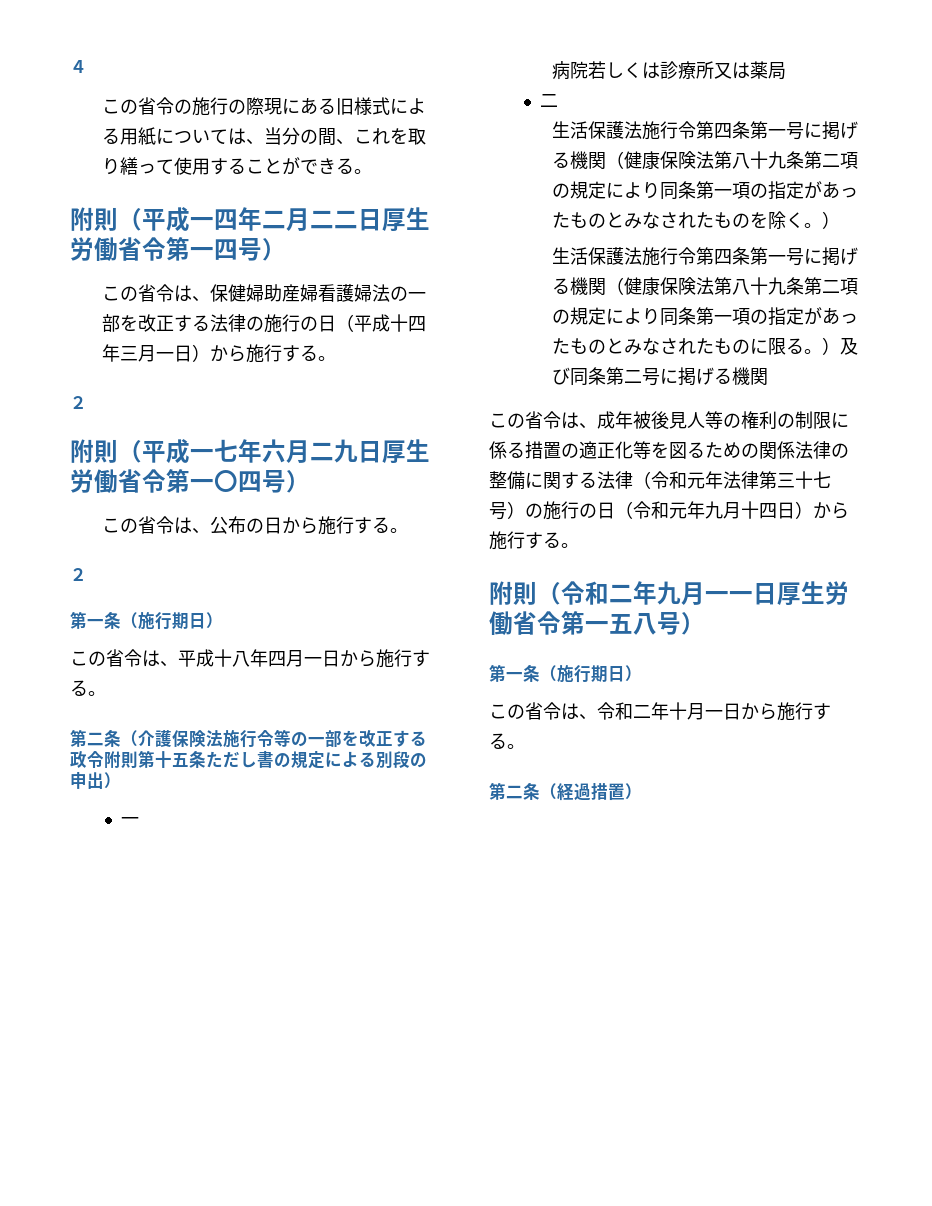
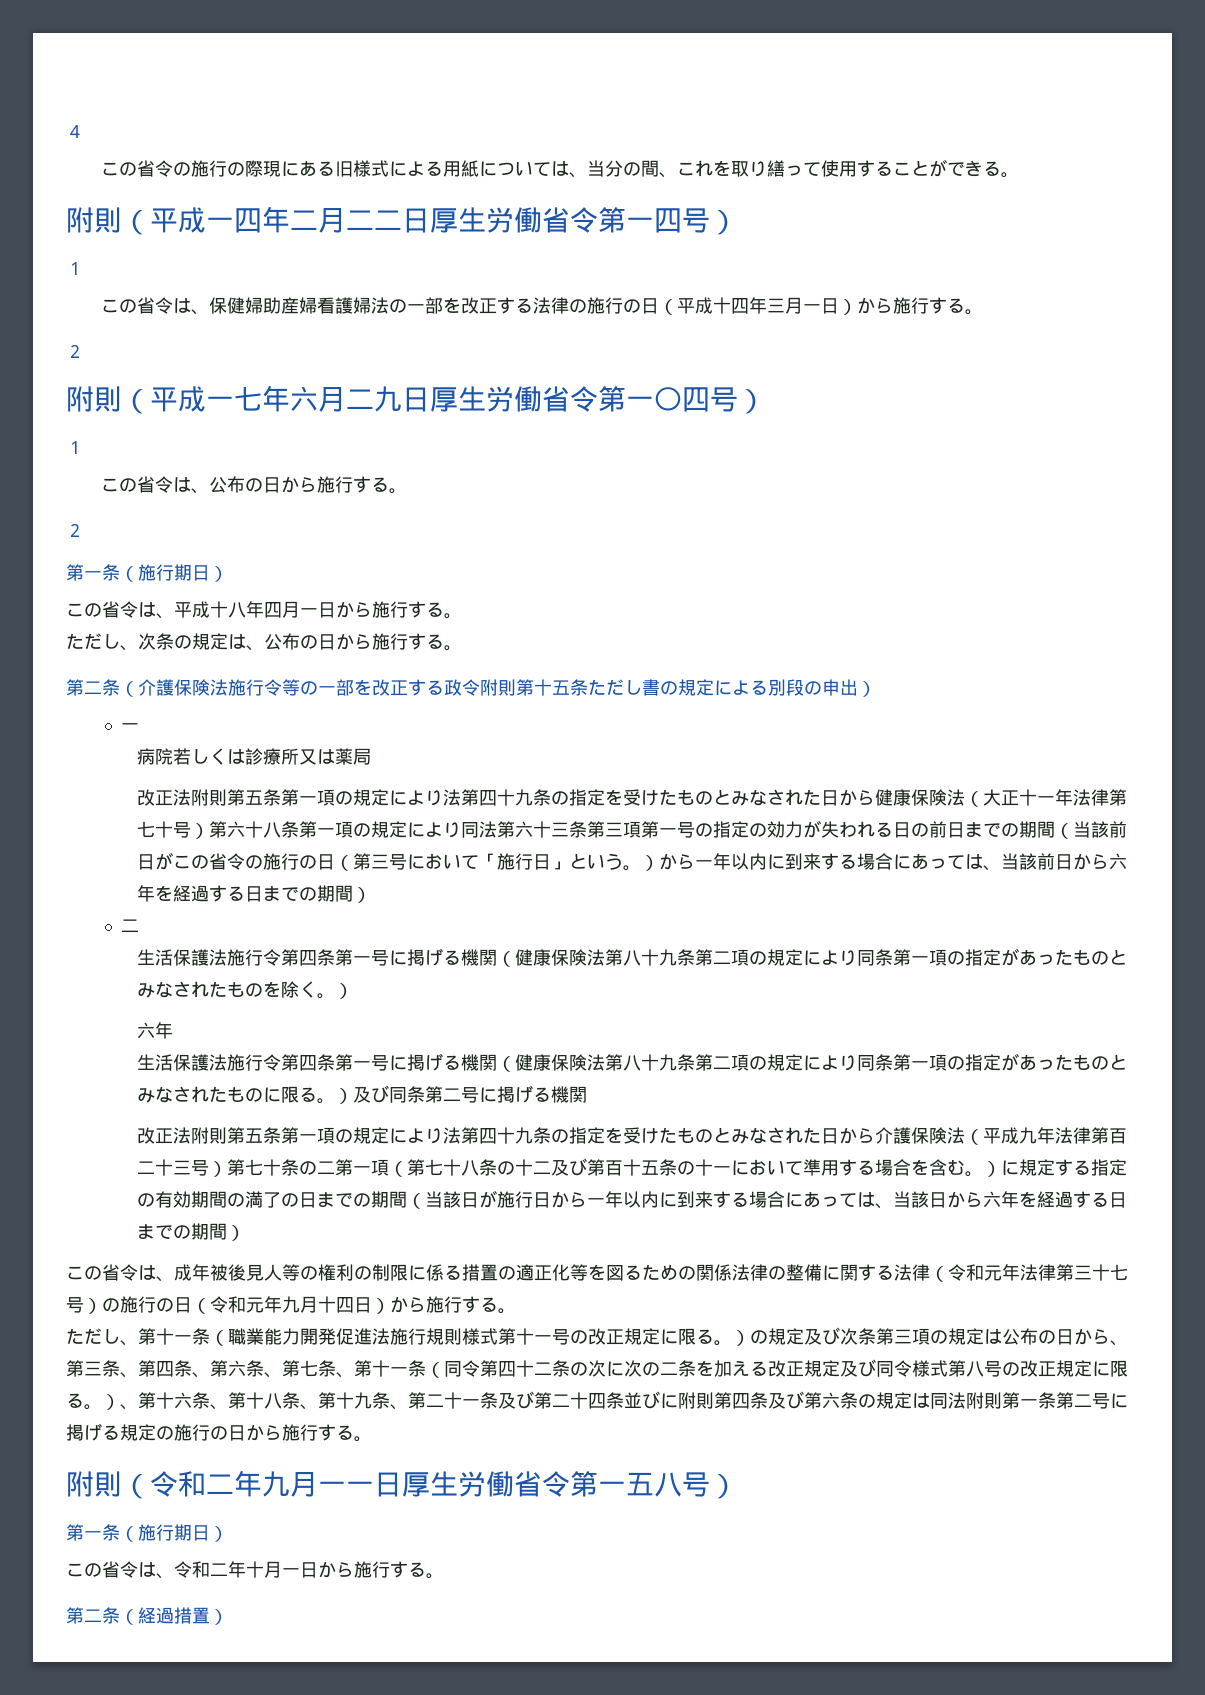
(286, 249) none -> [66,262,84,275] // １
(310, 481) none -> [66,441,84,454] // １
(106, 693) none -> [66,633,462,651] // ただし、次条の規定は、公布の日から施行する。
(786, 71) none -> [136,789,1127,807] [136,820,1127,839] [136,852,1127,871] [136,885,371,903] // 改正法附則第五条第一項の規定により法第四十九条の指定を受けたものとみなされた日から健康保険法（大正十一年法律第七十号）第六十八条第一項の規定により同法第六十三条第三項第一号の指定の効力が失われる日の前日までの期間（当該前日がこの省令の施行の日（第三号において「施行日」という。）から一年以内に到来する場合にあっては、当該前日から六年を経過する日までの期間）
(840, 220) none -> [136,1022,173,1039] // 六年
(768, 376) none -> [136,1127,1127,1145] [136,1158,1127,1177] [136,1190,1127,1209] [136,1223,245,1241] // 改正法附則第五条第一項の規定により法第四十九条の指定を受けたものとみなされた日から介護保険法（平成九年法律第百二十三号）第七十条の二第一項（第七十八条の十二及び第百十五条の十一において準用する場合を含む。）に規定する指定の有効期間の満了の日までの期間（当該日が施行日から一年以内に到来する場合にあっては、当該日から六年を経過する日までの期間）
(579, 545) none -> [66,1327,1128,1346] [66,1359,1128,1378] [66,1391,1128,1410] [66,1423,372,1442] // ただし、第十一条（職業能力開発促進法施行規則様式第十一号の改正規定に限る。）の規定及び次条第三項の規定は公布の日から、第三条、第四条、第六条、第七条、第十一条（同令第四十二条の次に次の二条を加える改正規定及び同令様式第八号の改正規定に限る。）、第十六条、第十八条、第十九条、第二十一条及び第二十四条並びに附則第四条及び第六条の規定は同法附則第一条第二号に掲げる規定の施行の日から施行する。

